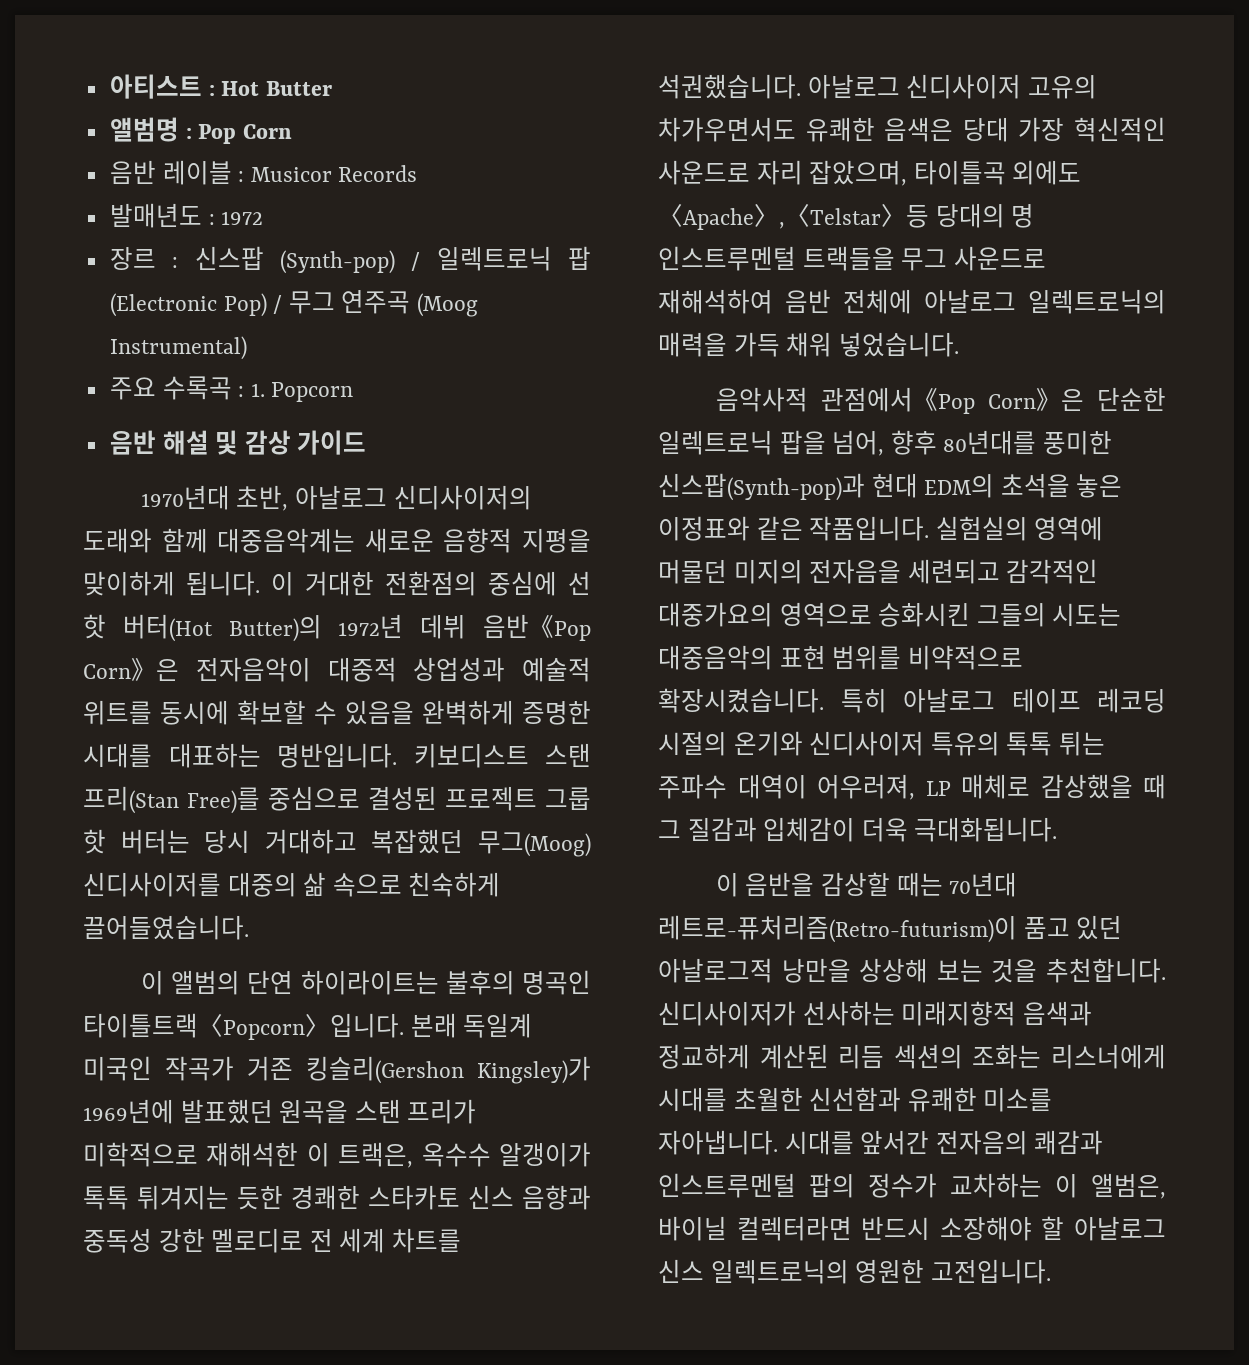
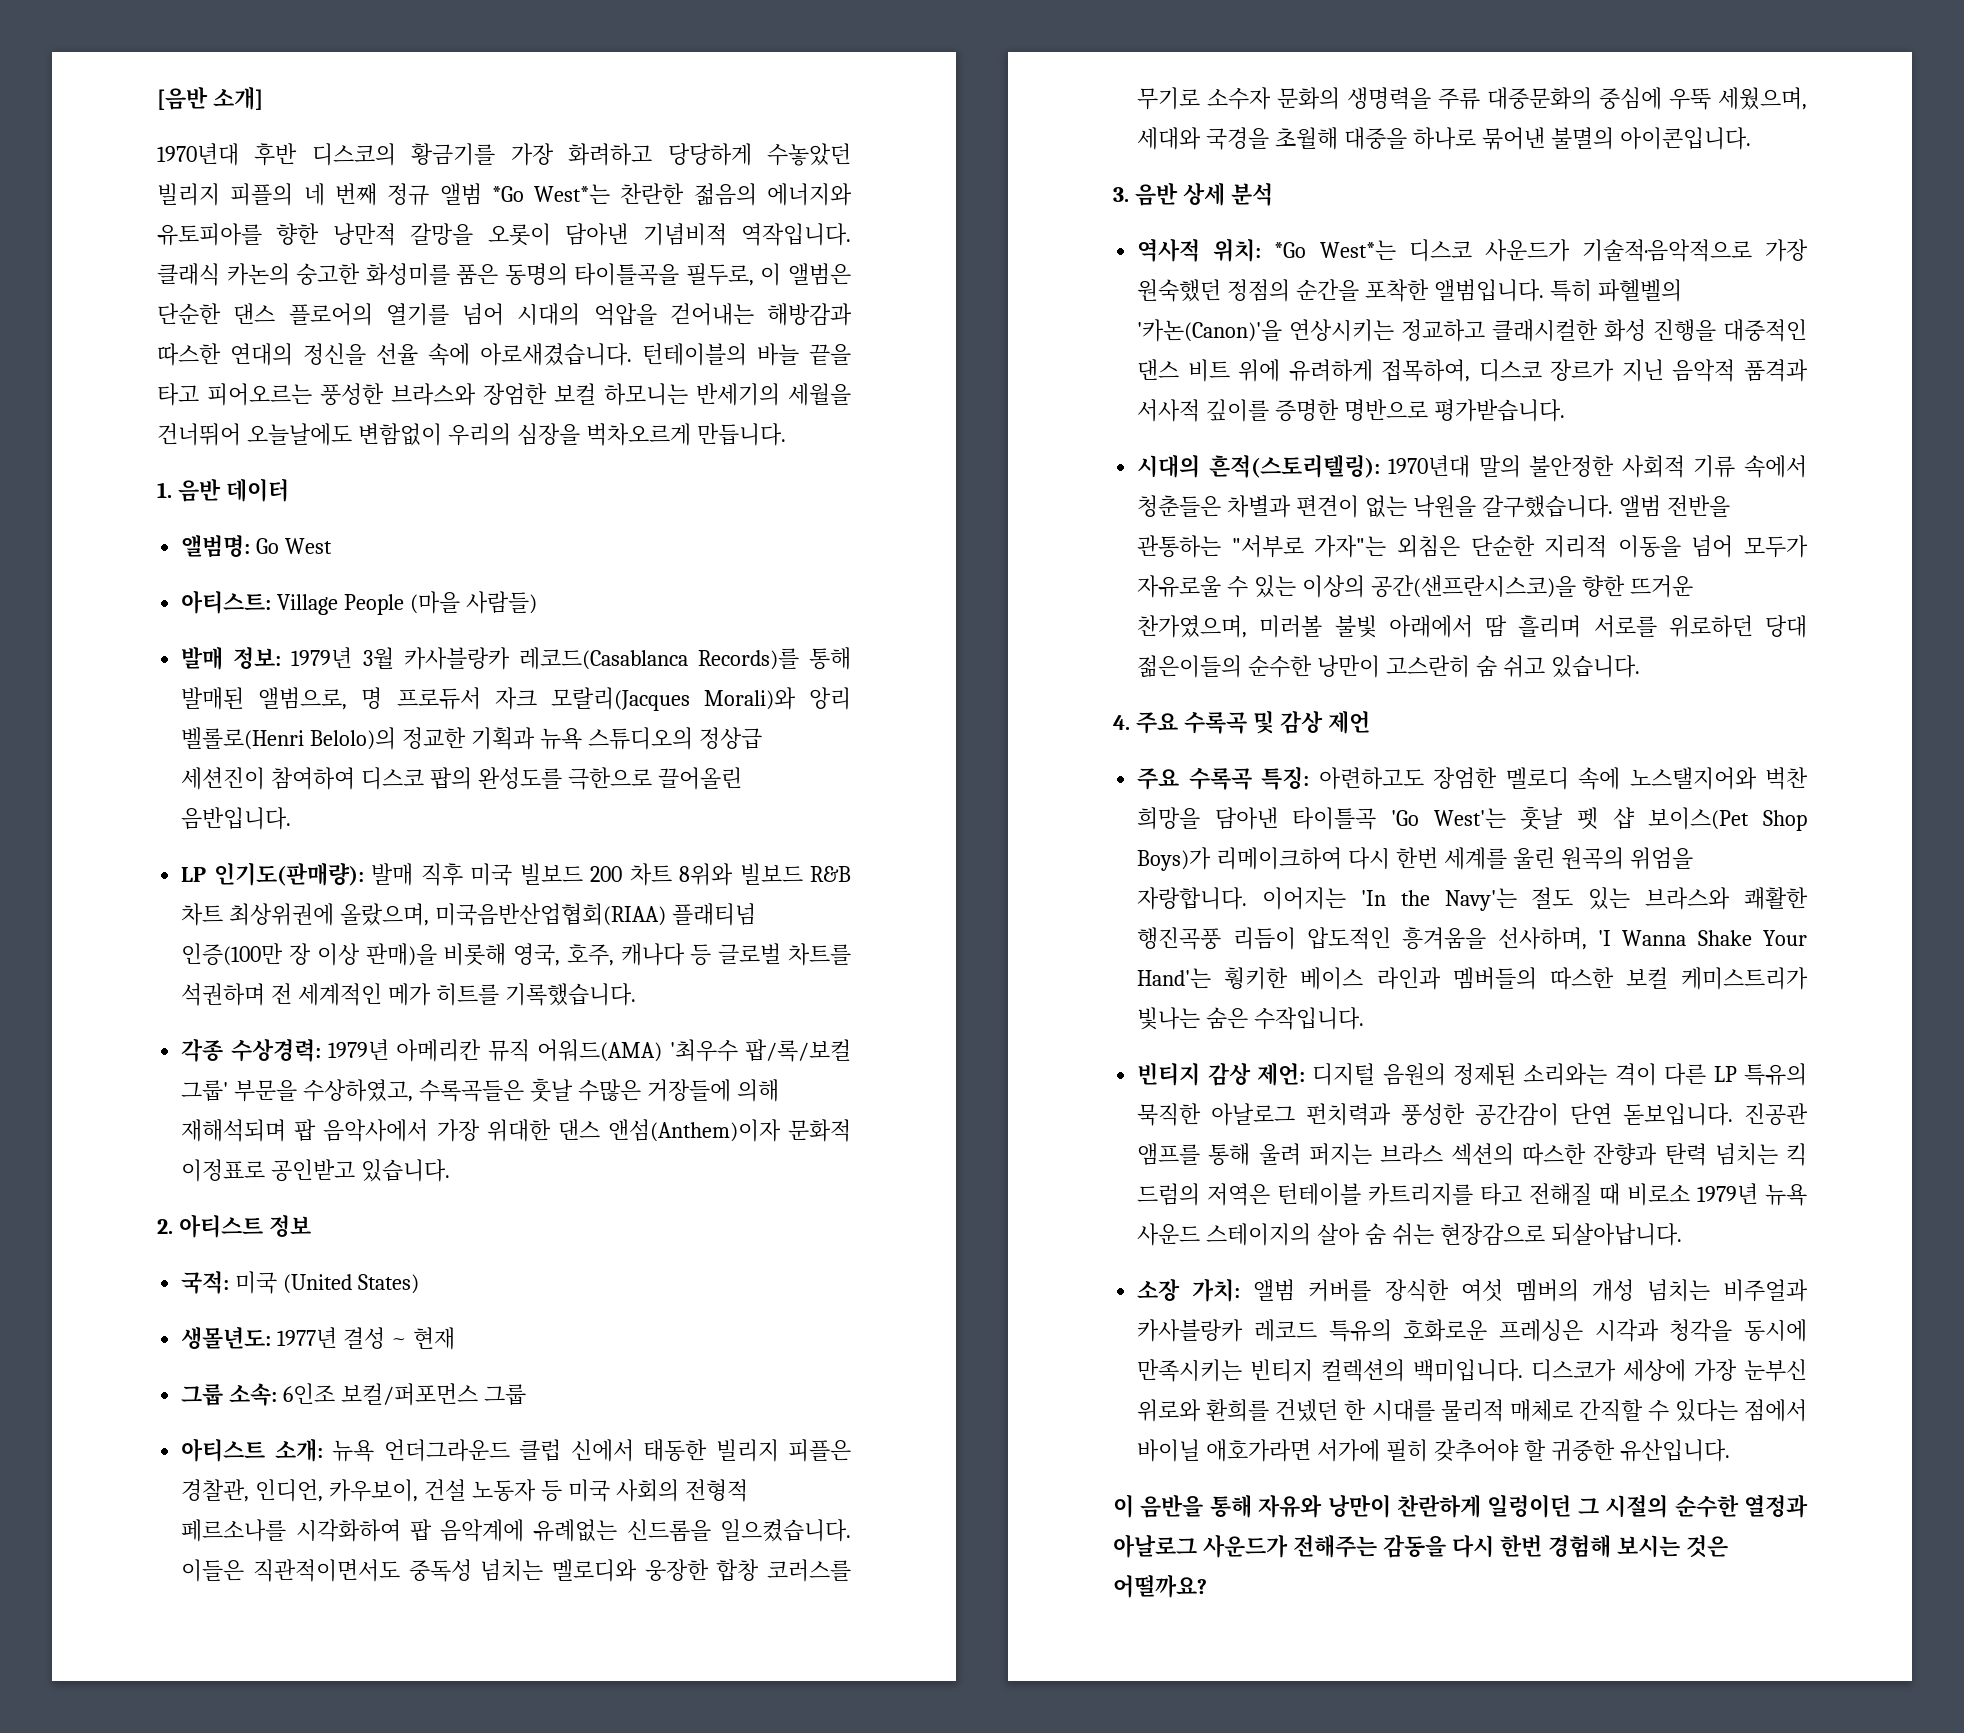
[109,74,332,99] [109,117,292,144] [109,160,418,185] [109,203,264,228] [109,246,592,274] [109,290,479,317] [109,336,247,360] [109,376,354,402] [109,430,367,455] [140,485,532,511] [83,528,591,553] [83,571,591,596] [83,614,591,642] [83,657,591,682] [83,700,591,725] [83,743,591,768] [83,786,591,814] [83,829,591,857] [83,872,501,897] [83,915,249,940] [140,970,591,995] [83,1013,533,1040] [83,1056,591,1084] [83,1099,477,1124] [83,1142,591,1168] [83,1185,591,1210] [83,1228,462,1253] [658,74,1097,99] [658,117,1166,142] [658,160,1082,186] [658,203,1035,230] [658,246,1046,271] [658,289,1166,314] [658,332,959,357] [715,387,1166,414] [658,430,1113,456] [658,473,1123,501] [658,516,1104,541] [658,559,1099,584] [658,602,1122,627] [658,645,1023,670] [658,688,1166,713] [658,731,1106,756] [658,774,1166,800] [658,817,1058,842] [715,872,1018,897] [658,915,1123,943] [658,958,1166,983] [658,1001,1092,1026] [658,1044,1166,1069] [658,1087,1053,1112] [658,1130,1104,1155] [658,1173,1166,1199] [658,1216,1166,1241] [658,1259,1051,1284] 아티스트 : Hot Butter // 앨범명 : Pop Corn // 음반 레이블 : Musicor Records // 발매년도 : 1972 // 장르 : 신스팝 (Synth-pop) / 일렉트로닉 팝 (Electronic Pop) / 무그 연주곡 (Moog Instrumental) // 주요 수록곡 : 1. Popcorn // 음반 해설 및 감상 가이드 // 1970년대 초반, 아날로그 신디사이저의 도래와 함께 대중음악계는 새로운 음향적 지평을 맞이하게 됩니다. 이 거대한 전환점의 중심에 선 핫 버터(Hot Butter)의 1972년 데뷔 음반《Pop Corn》은 전자음악이 대중적 상업성과 예술적 위트를 동시에 확보할 수 있음을 완벽하게 증명한 시대를 대표하는 명반입니다. 키보디스트 스탠 프리(Stan Free)를 중심으로 결성된 프로젝트 그룹 핫 버터는 당시 거대하고 복잡했던 무그(Moog) 신디사이저를 대중의 삶 속으로 친숙하게 끌어들였습니다. // 이 앨범의 단연 하이라이트는 불후의 명곡인 타이틀트랙〈Popcorn〉입니다. 본래 독일계 미국인 작곡가 거존 킹슬리(Gershon Kingsley)가 1969년에 발표했던 원곡을 스탠 프리가 미학적으로 재해석한 이 트랙은, 옥수수 알갱이가 톡톡 튀겨지는 듯한 경쾌한 스타카토 신스 음향과 중독성 강한 멜로디로 전 세계 차트를 석권했습니다. 아날로그 신디사이저 고유의 차가우면서도 유쾌한 음색은 당대 가장 혁신적인 사운드로 자리 잡았으며, 타이틀곡 외에도〈Apache〉,〈Telstar〉등 당대의 명 인스트루멘털 트랙들을 무그 사운드로 재해석하여 음반 전체에 아날로그 일렉트로닉의 매력을 가득 채워 넣었습니다. // 음악사적 관점에서《Pop Corn》은 단순한 일렉트로닉 팝을 넘어, 향후 80년대를 풍미한 신스팝(Synth-pop)과 현대 EDM의 초석을 놓은 이정표와 같은 작품입니다. 실험실의 영역에 머물던 미지의 전자음을 세련되고 감각적인 대중가요의 영역으로 승화시킨 그들의 시도는 대중음악의 표현 범위를 비약적으로 확장시켰습니다. 특히 아날로그 테이프 레코딩 시절의 온기와 신디사이저 특유의 톡톡 튀는 주파수 대역이 어우러져, LP 매체로 감상했을 때 그 질감과 입체감이 더욱 극대화됩니다. // 이 음반을 감상할 때는 70년대 레트로-퓨처리즘(Retro-futurism)이 품고 있던 아날로그적 낭만을 상상해 보는 것을 추천합니다. 신디사이저가 선사하는 미래지향적 음색과 정교하게 계산된 리듬 섹션의 조화는 리스너에게 시대를 초월한 신선함과 유쾌한 미소를 자아냅니다. 시대를 앞서간 전자음의 쾌감과 인스트루멘털 팝의 정수가 교차하는 이 앨범은, 바이닐 컬렉터라면 반드시 소장해야 할 아날로그 신스 일렉트로닉의 영원한 고전입니다. -> [157,87,263,110] [157,143,852,166] [157,183,852,206] [157,223,852,246] [157,263,851,286] [157,303,852,326] [157,343,851,366] [157,383,851,406] [157,423,786,446] [157,478,289,502] [181,535,333,558] [181,590,537,615] [181,647,852,670] [181,687,851,711] [181,727,762,750] [181,767,742,790] [181,807,292,830] [181,862,852,886] [181,903,756,926] [181,943,851,966] [181,983,636,1006] [181,1039,851,1062] [181,1078,779,1102] [181,1119,851,1142] [181,1159,451,1182] [157,1214,311,1238] [181,1271,420,1294] [181,1326,455,1350] [181,1383,526,1406] [181,1438,852,1462] [181,1479,748,1502] [181,1519,851,1542] [181,1559,852,1582] [1137,87,1807,110] [1137,127,1751,150] [1113,183,1273,206] [1137,238,1808,262] [1137,279,1682,302] [1137,319,1807,342] [1137,359,1808,382] [1137,399,1565,422] [1137,455,1807,478] [1137,495,1730,518] [1137,535,1808,558] [1137,575,1693,598] [1137,615,1807,638] [1137,655,1640,678] [1113,710,1370,734] [1137,767,1808,790] [1137,806,1807,831] [1137,847,1693,871] [1137,887,1808,911] [1137,927,1807,950] [1137,967,1808,990] [1137,1007,1365,1030] [1137,1063,1807,1086] [1137,1103,1808,1126] [1137,1143,1807,1166] [1137,1183,1807,1206] [1137,1223,1682,1246] [1137,1278,1808,1302] [1137,1319,1807,1342] [1137,1359,1807,1382] [1137,1399,1807,1422] [1137,1439,1730,1462] [1113,1494,1808,1518] [1113,1534,1728,1558] [1113,1574,1207,1598] [음반 소개] // 1970년대 후반 디스코의 황금기를 가장 화려하고 당당하게 수놓았던 빌리지 피플의 네 번째 정규 앨범 *Go West*는 찬란한 젊음의 에너지와 유토피아를 향한 낭만적 갈망을 오롯이 담아낸 기념비적 역작입니다. 클래식 카논의 숭고한 화성미를 품은 동명의 타이틀곡을 필두로, 이 앨범은 단순한 댄스 플로어의 열기를 넘어 시대의 억압을 걷어내는 해방감과 따스한 연대의 정신을 선율 속에 아로새겼습니다. 턴테이블의 바늘 끝을 타고 피어오르는 풍성한 브라스와 장엄한 보컬 하모니는 반세기의 세월을 건너뛰어 오늘날에도 변함없이 우리의 심장을 벅차오르게 만듭니다. // 1. 음반 데이터 // 앨범명: Go West // 아티스트: Village People (마을 사람들) // 발매 정보: 1979년 3월 카사블랑카 레코드(Casablanca Records)를 통해 발매된 앨범으로, 명 프로듀서 자크 모랄리(Jacques Morali)와 앙리 벨롤로(Henri Belolo)의 정교한 기획과 뉴욕 스튜디오의 정상급 세션진이 참여하여 디스코 팝의 완성도를 극한으로 끌어올린 음반입니다. // LP 인기도(판매량): 발매 직후 미국 빌보드 200 차트 8위와 빌보드 R&B 차트 최상위권에 올랐으며, 미국음반산업협회(RIAA) 플래티넘 인증(100만 장 이상 판매)을 비롯해 영국, 호주, 캐나다 등 글로벌 차트를 석권하며 전 세계적인 메가 히트를 기록했습니다. // 각종 수상경력: 1979년 아메리칸 뮤직 어워드(AMA) '최우수 팝/록/보컬 그룹' 부문을 수상하였고, 수록곡들은 훗날 수많은 거장들에 의해 재해석되며 팝 음악사에서 가장 위대한 댄스 앤섬(Anthem)이자 문화적 이정표로 공인받고 있습니다. // 2. 아티스트 정보 // 국적: 미국 (United States) // 생몰년도: 1977년 결성 ~ 현재 // 그룹 소속: 6인조 보컬/퍼포먼스 그룹 // 아티스트 소개: 뉴욕 언더그라운드 클럽 신에서 태동한 빌리지 피플은 경찰관, 인디언, 카우보이, 건설 노동자 등 미국 사회의 전형적 페르소나를 시각화하여 팝 음악계에 유례없는 신드롬을 일으켰습니다. 이들은 직관적이면서도 중독성 넘치는 멜로디와 웅장한 합창 코러스를 무기로 소수자 문화의 생명력을 주류 대중문화의 중심에 우뚝 세웠으며, 세대와 국경을 초월해 대중을 하나로 묶어낸 불멸의 아이콘입니다. // 3. 음반 상세 분석 // 역사적 위치: *Go West*는 디스코 사운드가 기술적·음악적으로 가장 원숙했던 정점의 순간을 포착한 앨범입니다. 특히 파헬벨의 '카논(Canon)'을 연상시키는 정교하고 클래시컬한 화성 진행을 대중적인 댄스 비트 위에 유려하게 접목하여, 디스코 장르가 지닌 음악적 품격과 서사적 깊이를 증명한 명반으로 평가받습니다. // 시대의 흔적(스토리텔링): 1970년대 말의 불안정한 사회적 기류 속에서 청춘들은 차별과 편견이 없는 낙원을 갈구했습니다. 앨범 전반을 관통하는 "서부로 가자"는 외침은 단순한 지리적 이동을 넘어 모두가 자유로울 수 있는 이상의 공간(샌프란시스코)을 향한 뜨거운 찬가였으며, 미러볼 불빛 아래에서 땀 흘리며 서로를 위로하던 당대 젊은이들의 순수한 낭만이 고스란히 숨 쉬고 있습니다. // 4. 주요 수록곡 및 감상 제언 // 주요 수록곡 특징: 아련하고도 장엄한 멜로디 속에 노스탤지어와 벅찬 희망을 담아낸 타이틀곡 'Go West'는 훗날 펫 샵 보이스(Pet Shop Boys)가 리메이크하여 다시 한번 세계를 울린 원곡의 위엄을 자랑합니다. 이어지는 'In the Navy'는 절도 있는 브라스와 쾌활한 행진곡풍 리듬이 압도적인 흥겨움을 선사하며, 'I Wanna Shake Your Hand'는 훵키한 베이스 라인과 멤버들의 따스한 보컬 케미스트리가 빛나는 숨은 수작입니다. // 빈티지 감상 제언: 디지털 음원의 정제된 소리와는 격이 다른 LP 특유의 묵직한 아날로그 펀치력과 풍성한 공간감이 단연 돋보입니다. 진공관 앰프를 통해 울려 퍼지는 브라스 섹션의 따스한 잔향과 탄력 넘치는 킥 드럼의 저역은 턴테이블 카트리지를 타고 전해질 때 비로소 1979년 뉴욕 사운드 스테이지의 살아 숨 쉬는 현장감으로 되살아납니다. // 소장 가치: 앨범 커버를 장식한 여섯 멤버의 개성 넘치는 비주얼과 카사블랑카 레코드 특유의 호화로운 프레싱은 시각과 청각을 동시에 만족시키는 빈티지 컬렉션의 백미입니다. 디스코가 세상에 가장 눈부신 위로와 환희를 건넸던 한 시대를 물리적 매체로 간직할 수 있다는 점에서 바이닐 애호가라면 서가에 필히 갖추어야 할 귀중한 유산입니다. // 이 음반을 통해 자유와 낭만이 찬란하게 일렁이던 그 시절의 순수한 열정과 아날로그 사운드가 전해주는 감동을 다시 한번 경험해 보시는 것은 어떨까요?

